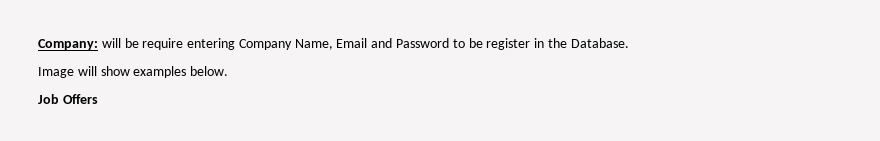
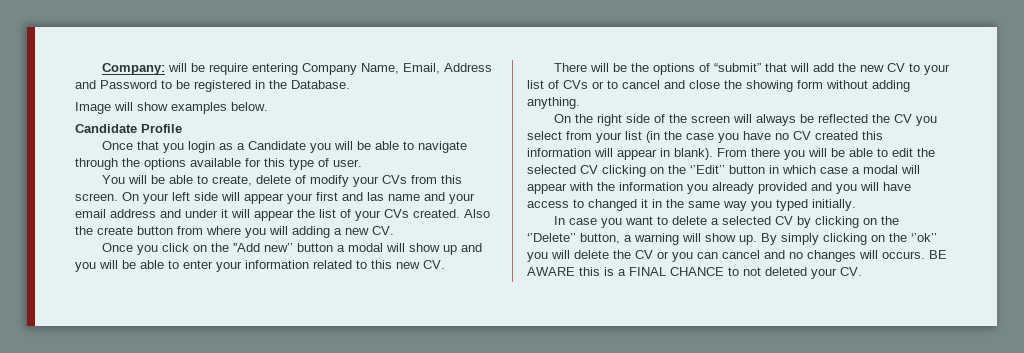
[336,38,368,48] Email -> [402,63,492,74] Email, Address
[486,38,531,50] register -> [194,80,251,92] registered
[38,94,98,104] Job Offers -> [75,124,182,133] [101,141,467,153] [75,158,362,170] [101,175,462,187] [75,192,475,204] [75,209,490,221] [75,226,394,238] [101,243,482,255] [75,260,445,272] [553,63,950,75] [527,80,910,92] [527,97,580,109] [553,114,937,126] [527,131,883,143] [527,148,935,160] [527,165,920,177] [527,182,911,194] [527,199,856,211] [553,216,899,228] [527,233,937,245] [527,250,947,262] [527,267,862,279] Candidate Profile // Once that you login as a Candidate you will be able to navigate through the options available for this type of user. // You will be able to create, delete of modify your CVs from this screen. On your left side will appear your first and las name and your email address and under it will appear the list of your CVs created. Also the create button from where you will adding a new CV. // Once you click on the ''Add new’’ button a modal will show up and you will be able to enter your information related to this new CV. // There will be the options of “submit” that will add the new CV to your list of CVs or to cancel and close the showing form without adding anything. // On the right side of the screen will always be reflected the CV you select from your list (in the case you have no CV created this information will appear in blank). From there you will be able to edit the selected CV clicking on the ‘’Edit’’ button in which case a modal will appear with the information you already provided and you will have access to changed it in the same way you typed initially. // In case you want to delete a selected CV by clicking on the ‘’Delete’’ button, a warning will show up. By simply clicking on the ‘’ok’’ you will delete the CV or you can cancel and no changes will occurs. BE AWARE this is a FINAL CHANCE to not deleted your CV.

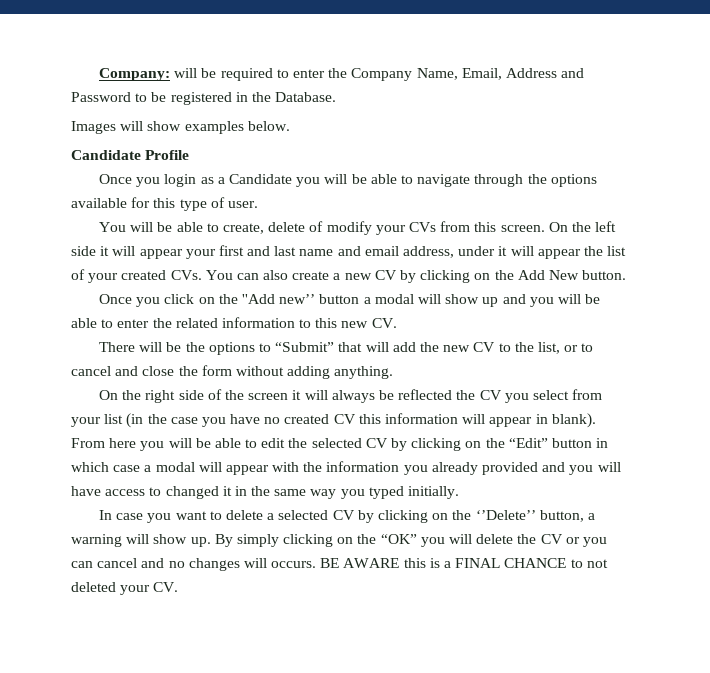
[208,63,298,75] require entering -> [220,68,348,81] required to enter the
[75,102,111,114] Image -> [71,121,116,134] Images
[136,141,159,150] that -> (133, 179) none
[143,193,169,204] your -> [571,222,591,232] the
(218, 196) none -> [100,246,110,256] it
[367,192,384,201] las -> [274,246,297,256] last
[449,193,475,204] [75,209,181,218] your email address and -> [364,246,455,258] email address,
[384,209,490,218] [75,226,394,238] CVs created. Also the create button from where you will adding a new CV. -> [121,270,627,283] created CVs. You can also create a new CV by clicking on the Add New button.
[216,260,352,272] your information related -> [152,317,295,328] the related information
[698,63,761,72] of “submit” -> [259,342,335,352] to “Submit”
[923,64,950,75] [527,80,588,89] your list of CVs -> [514,342,560,354] the list,
[746,80,793,92] showing -> (198, 371) none
(730, 119) none -> [292,390,302,400] it
[793,131,858,140] CV created -> [284,414,356,424] created CV
[751,148,780,157] there -> [109,438,137,448] here
[602,165,725,177] clicking on the ‘’Edit’’ -> [391,438,548,451] by clicking on the “Edit”
[911,233,937,242] ‘’ok’’ -> [380,534,417,544] “OK”

